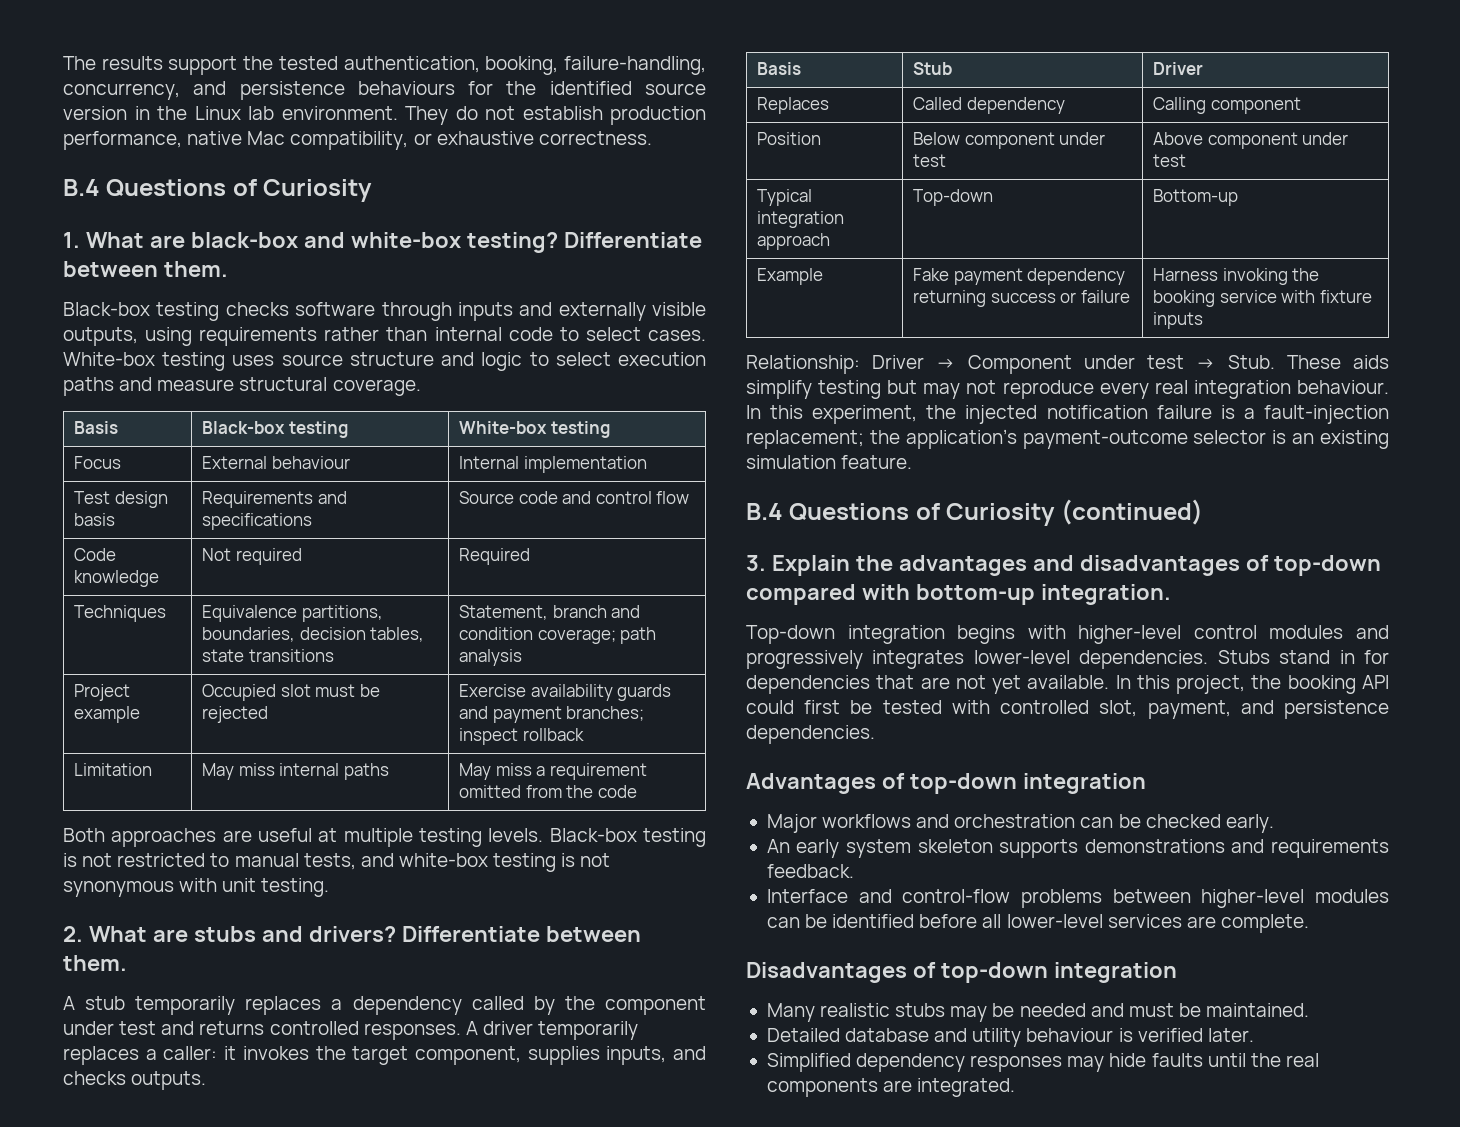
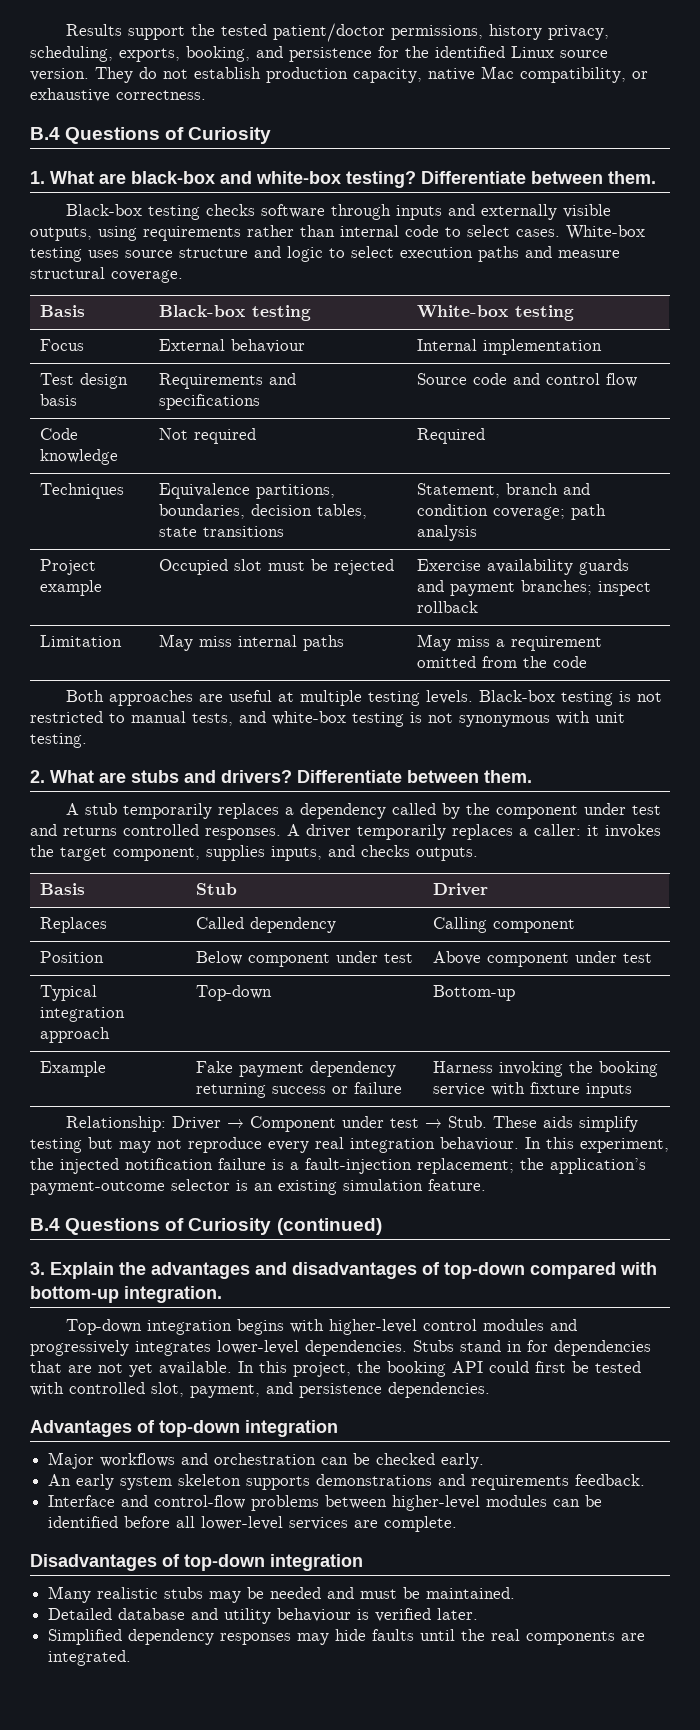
[63,56,163,70] The results -> [66,24,123,36] Results
[343,56,706,75] [63,81,455,100] authentication, booking, failure-handling, concurrency, and persistence behaviours -> [273,23,610,42] [30,46,372,62] patient/doctor permissions, history privacy, scheduling, exports, booking, and persistence
[645,83,706,95] [63,106,398,120] source version in the Linux lab environment. -> [511,46,608,58] [30,68,89,81] Linux source version.
[63,131,182,150] performance, -> [353,68,422,83] capacity,

